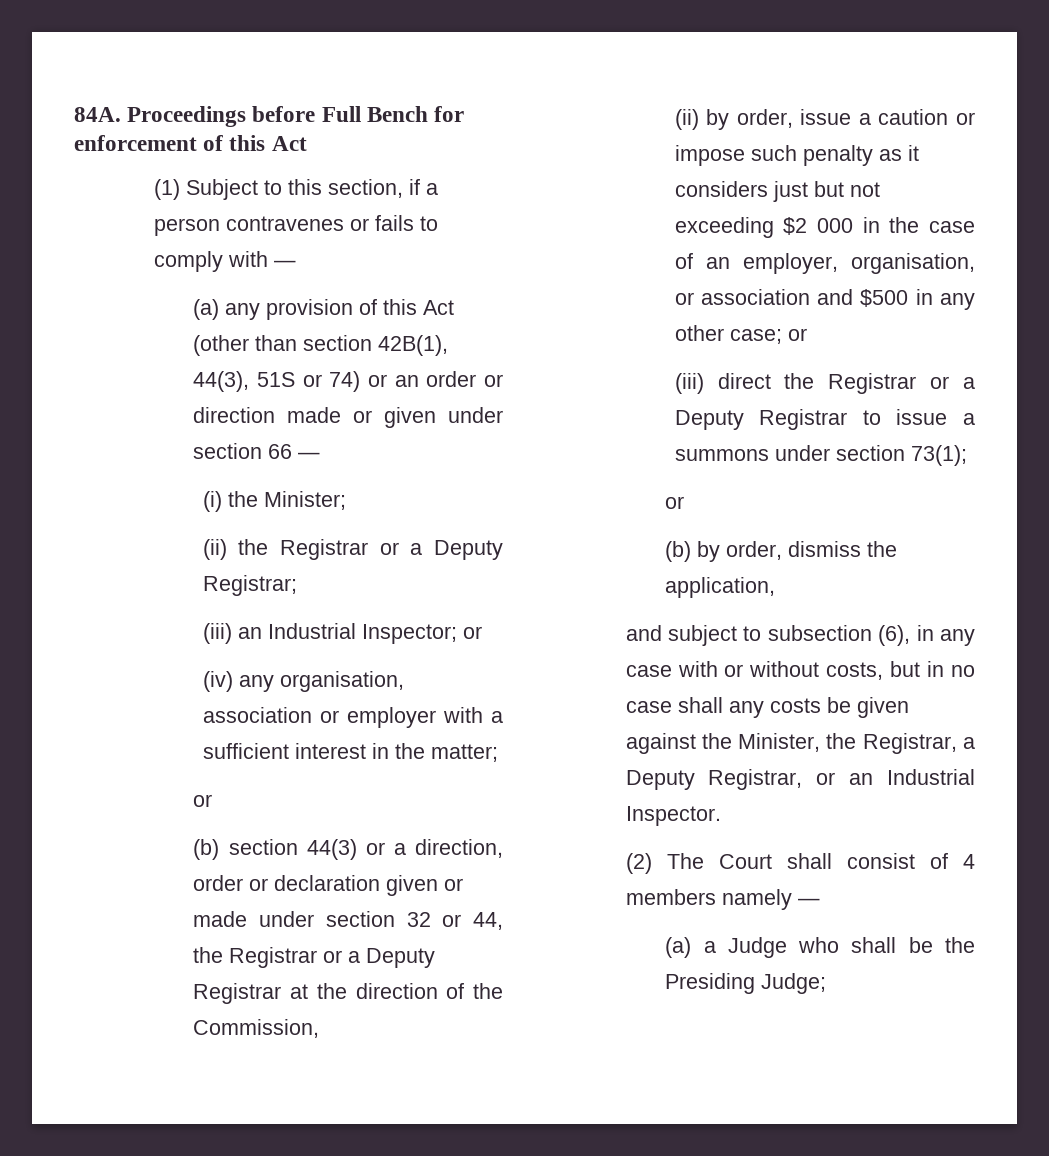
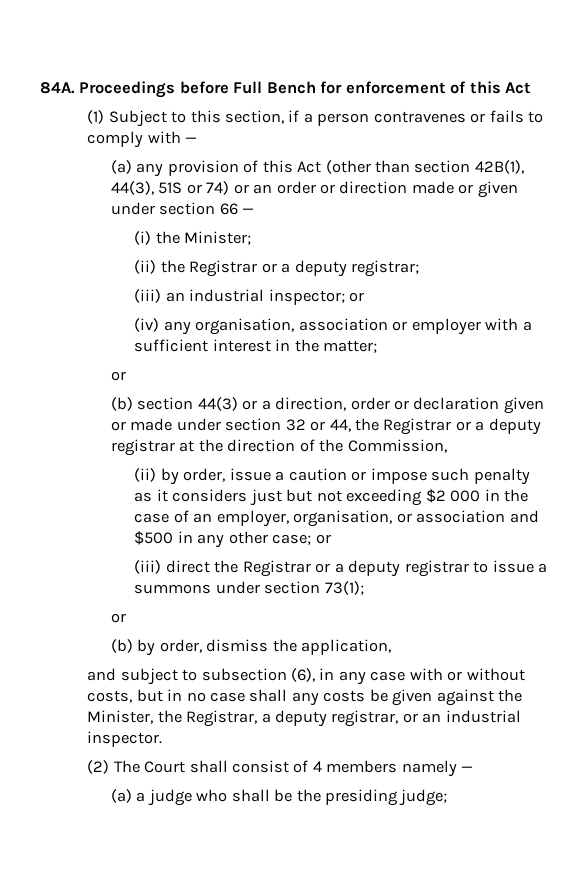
[434,540,504,560] [202,575,297,596] Deputy Registrar; -> [294,260,420,277] deputy registrar;
[267,623,457,644] Industrial Inspector; -> [189,289,345,305] industrial inspector;
[366,948,436,968] [193,983,282,1004] Deputy Registrar -> [488,418,541,435] [110,439,175,456] deputy registrar
[674,409,848,430] Deputy Registrar -> [348,560,469,577] deputy registrar
[625,769,975,790] [625,806,721,826] Deputy Registrar, or an Industrial Inspector. -> [275,710,521,727] [87,731,163,747] deputy registrar, or an industrial inspector.
[727,937,787,958] Judge -> [147,789,192,806] judge
[665,973,827,994] Presiding Judge; -> [324,789,448,806] presiding judge;

